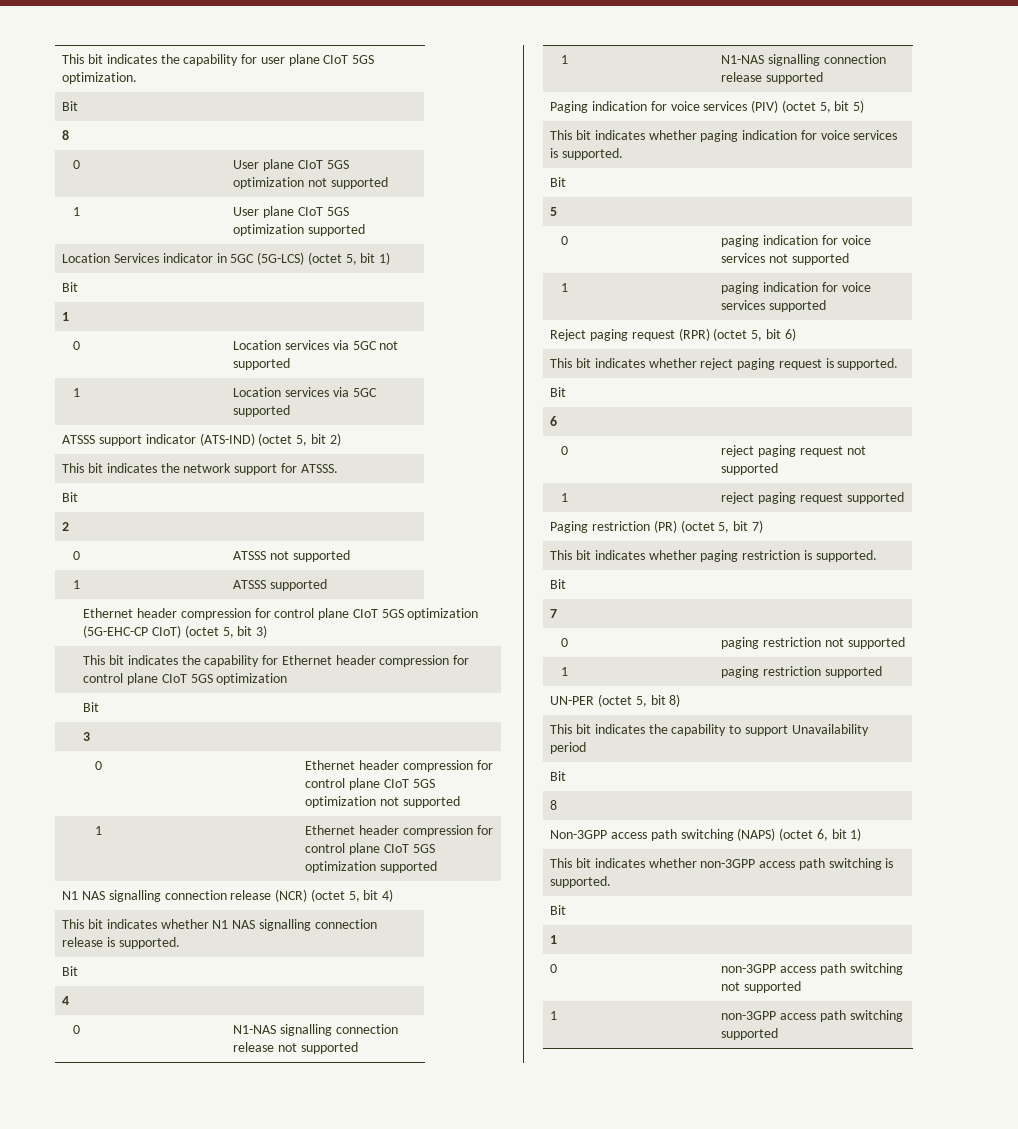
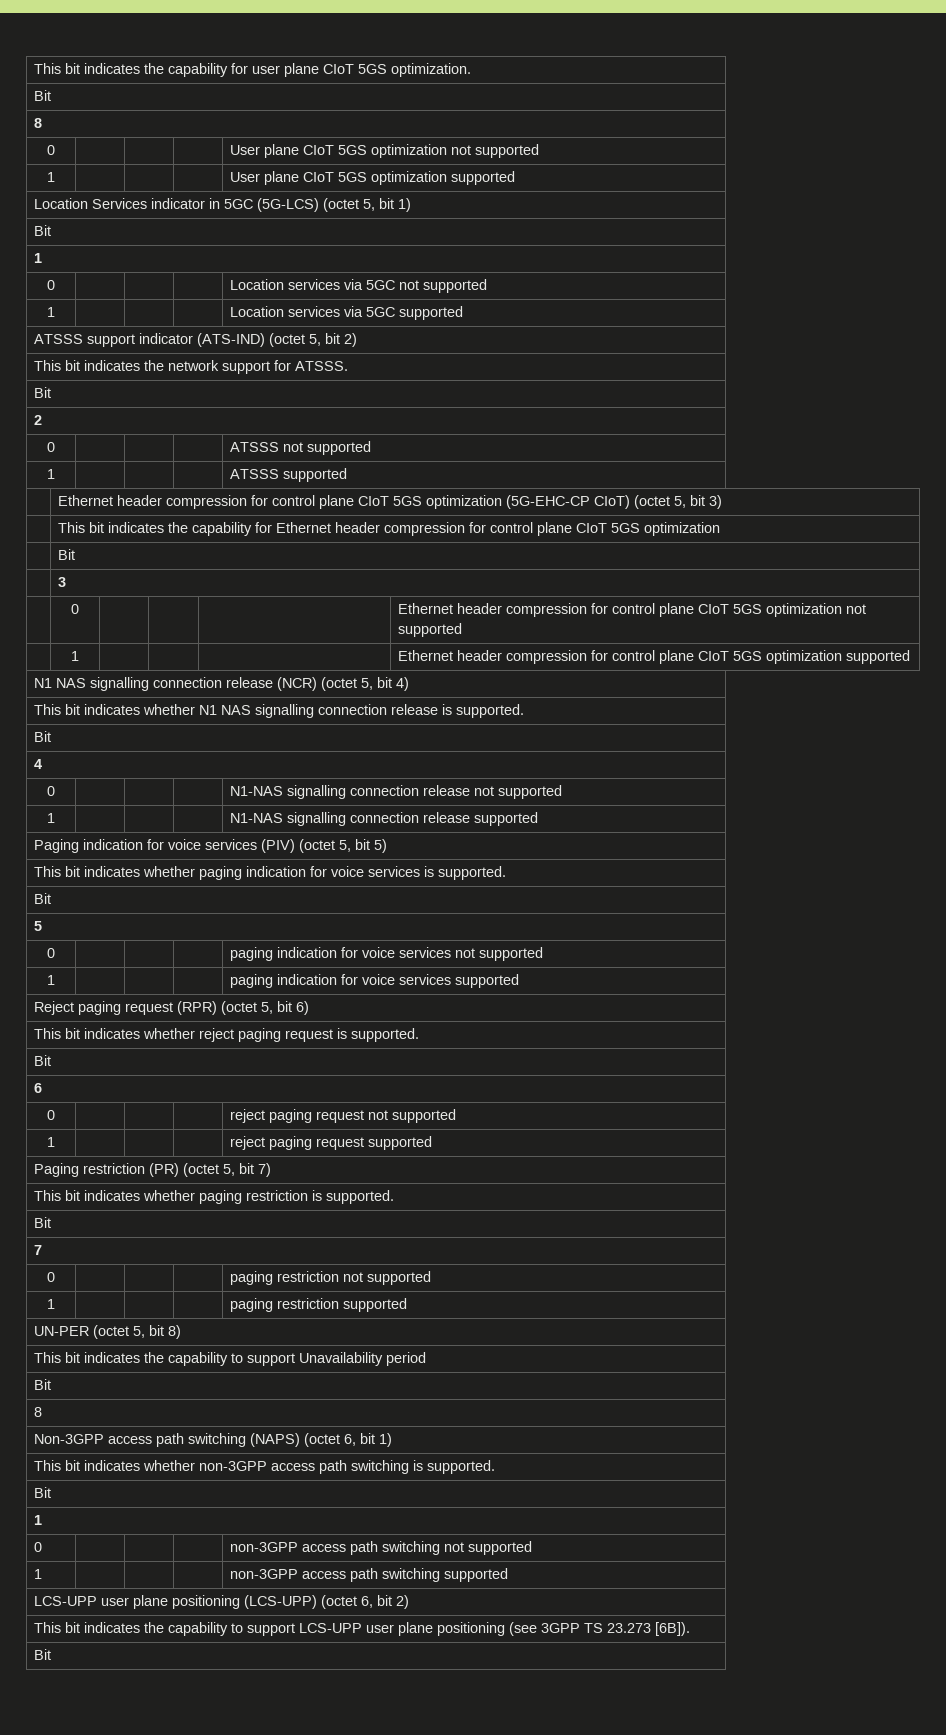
(779, 1034) none -> [34,1595,410,1609] [34,1622,691,1636] [34,1649,52,1660] // LCS-UPP user plane positioning (LCS-UPP) (octet 6, bit 2) // This bit indicates the capability to support LCS-UPP user plane positioning (see 3GPP TS 23.273 [6B]). // Bit

